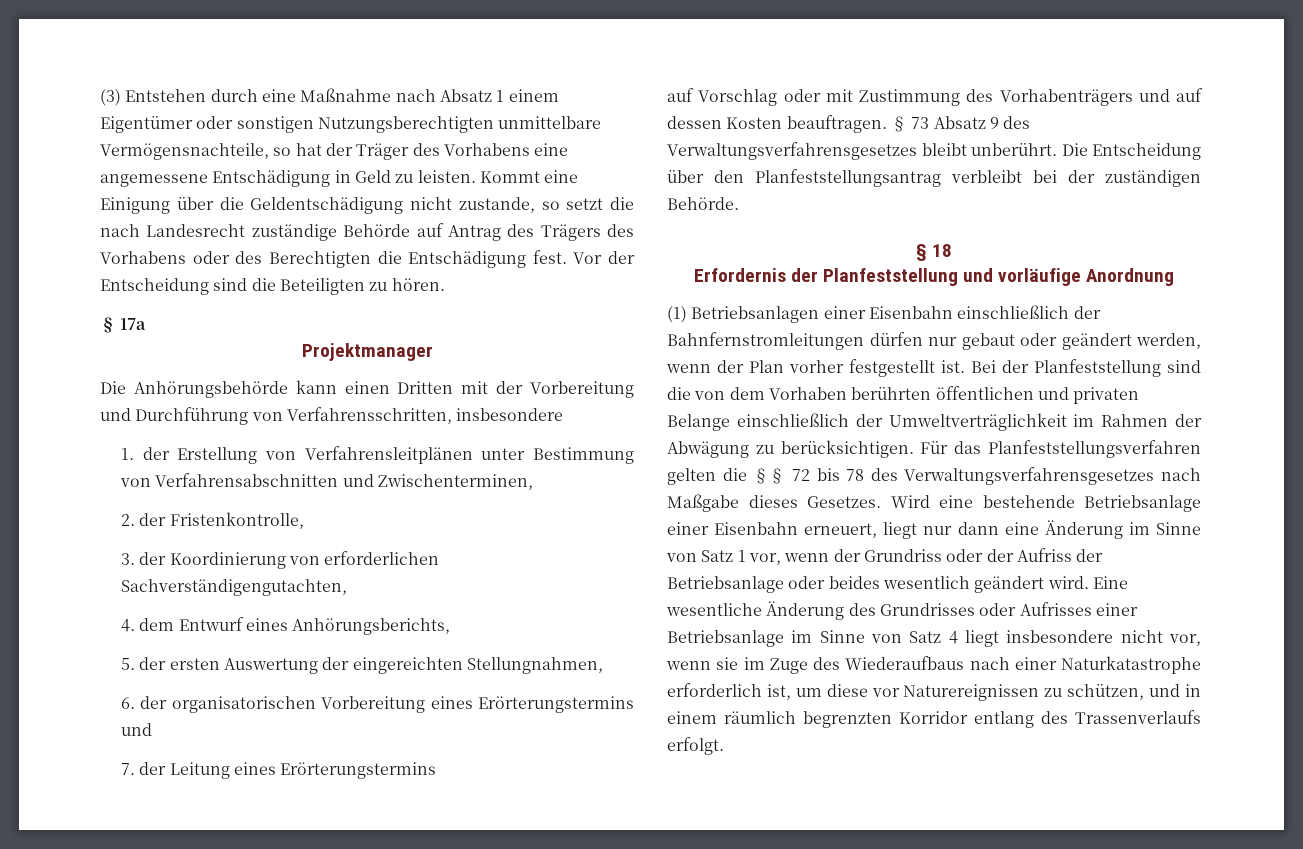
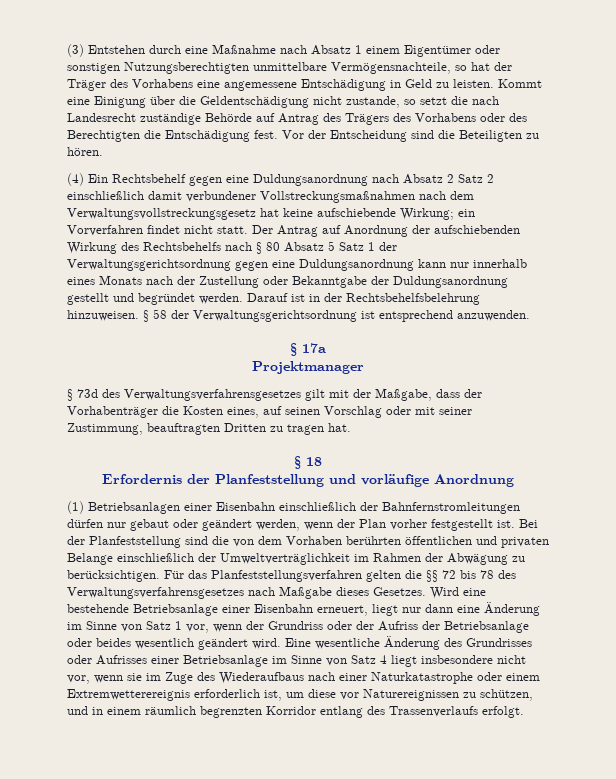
[100,317,147,333] [301,343,433,361] [100,380,634,398] [100,407,564,425] [121,446,635,464] [120,473,534,490] [121,512,304,529] [121,551,440,569] [121,579,348,596] [121,617,451,635] [121,657,604,674] [121,696,635,713] [121,723,153,736] [121,762,437,779] [667,88,1203,106] [667,115,1031,133] [667,142,1201,160] [667,169,1201,187] [667,197,739,210] § 17a // Projektmanager // Die Anhörungsbehörde kann einen Dritten mit der Vorbereitung und Durchführung von Verfahrensschritten, insbesondere // 1. der Erstellung von Verfahrensleitplänen unter Bestimmung von Verfahrensabschnitten und Zwischenterminen, // 2. der Fristenkontrolle, // 3. der Koordinierung von erforderlichen Sachverständigengutachten, // 4. dem Entwurf eines Anhörungsberichts, // 5. der ersten Auswertung der eingereichten Stellungnahmen, // 6. der organisatorischen Vorbereitung eines Erörterungstermins und // 7. der Leitung eines Erörterungstermins // auf Vorschlag oder mit Zustimmung des Vorhabenträgers und auf dessen Kosten beauftragen. § 73 Absatz 9 des Verwaltungsverfahrensgesetzes bleibt unberührt. Die Entscheidung über den Planfeststellungsantrag verbleibt bei der zuständigen Behörde. -> [67,173,494,186] [67,191,474,203] [67,208,475,220] [67,225,520,237] [67,241,397,254] [67,259,527,271] [67,275,508,288] [67,293,480,305] [67,309,530,322] [290,343,326,356] [252,361,364,374] [67,388,482,401] [67,406,472,418] [67,423,351,435] (4) Ein Rechtsbehelf gegen eine Duldungsanordnung nach Absatz 2 Satz 2 einschließlich damit verbundener Vollstreckungsmaßnahmen nach dem Verwaltungsvollstreckungsgesetz hat keine aufschiebende Wirkung; ein Vorverfahren findet nicht statt. Der Antrag auf Anordnung der aufschiebenden Wirkung des Rechtsbehelfs nach § 80 Absatz 5 Satz 1 der Verwaltungsgerichtsordnung gegen eine Duldungsanordnung kann nur innerhalb eines Monats nach der Zustellung oder Bekanntgabe der Duldungsanordnung gestellt und begründet werden. Darauf ist in der Rechtsbehelfsbelehrung hinzuweisen. § 58 der Verwaltungsgerichtsordnung ist entsprechend anzuwenden. // § 17a // Projektmanager // § 73d des Verwaltungsverfahrensgesetzes gilt mit der Maßgabe, dass der Vorhabenträger die Kosten eines, auf seinen Vorschlag oder mit seiner Zustimmung, beauftragten Dritten zu tragen hat.
(1201, 665) none -> [477,672,540,681] [67,689,190,701] oder einem Extremwetterereignis

